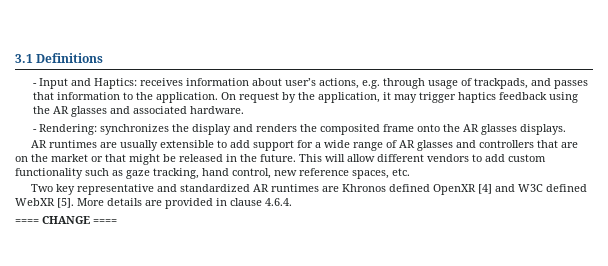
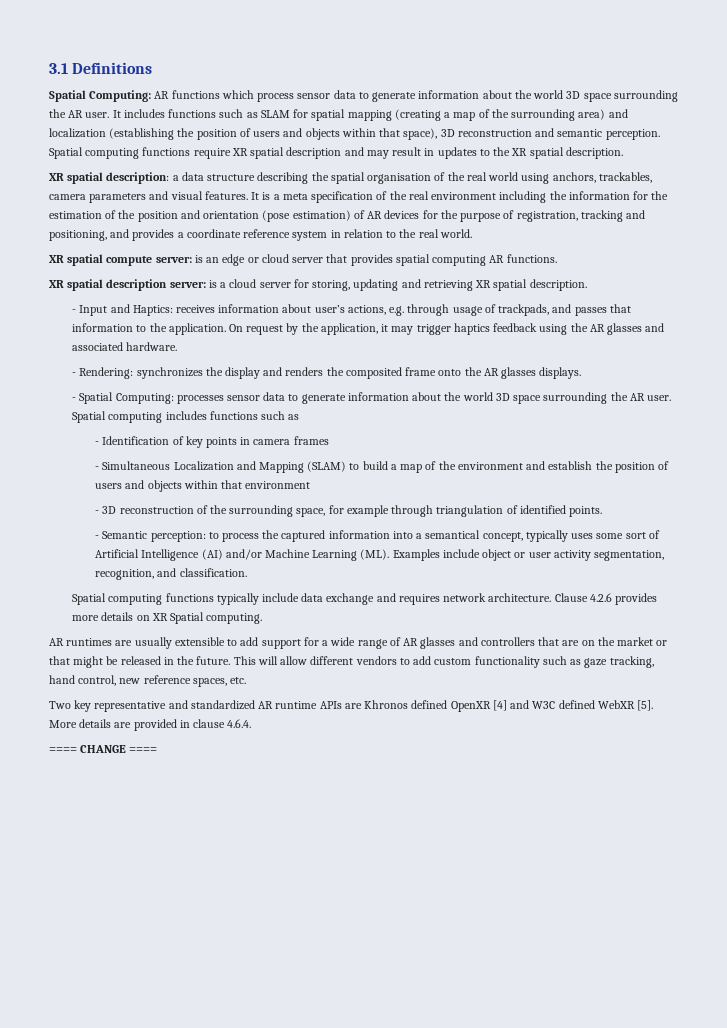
(104, 58) none -> [49,90,678,102] [49,109,628,121] [49,128,660,140] [49,147,623,159] [49,172,652,184] [49,191,669,203] [49,210,646,222] [49,229,472,241] [49,254,557,266] [49,279,587,291] // Spatial Computing: AR functions which process sensor data to generate information about the world 3D space surrounding the AR user. It includes functions such as SLAM for spatial mapping (creating a map of the surrounding area) and localization (establishing the position of users and objects within that space), 3D reconstruction and semantic perception. Spatial computing functions require XR spatial description and may result in updates to the XR spatial description. // XR spatial description: a data structure describing the spatial organisation of the real world using anchors, trackables, camera parameters and visual features. It is a meta specification of the real environment including the information for the estimation of the position and orientation (pose estimation) of AR devices for the purpose of registration, tracking and positioning, and provides a coordinate reference system in relation to the real world. // XR spatial compute server: is an edge or cloud server that provides spatial computing AR functions. // XR spatial description server: is a cloud server for storing, updating and retrieving XR spatial description.
(566, 129) none -> [72,392,672,404] [72,411,300,423] [95,436,329,448] [95,461,670,473] [95,480,311,492] [95,505,603,517] [95,530,660,542] [95,549,665,561] [95,568,247,580] [72,593,658,605] [72,612,263,624] // - Spatial Computing: processes sensor data to generate information about the world 3D space surrounding the AR user. Spatial computing includes functions such as // - Identification of key points in camera frames // - Simultaneous Localization and Mapping (SLAM) to build a map of the environment and establish the position of users and objects within that environment // - 3D reconstruction of the surrounding space, for example through triangulation of identified points. // - Semantic perception: to process the captured information into a semantical concept, typically uses some sort of Artificial Intelligence (AI) and/or Machine Learning (ML). Examples include object or user activity segmentation, recognition, and classification. // Spatial computing functions typically include data exchange and requires network architecture. Clause 4.2.6 provides more details on XR Spatial computing.
[270,184,319,192] runtimes -> [275,701,342,709] runtime APIs

